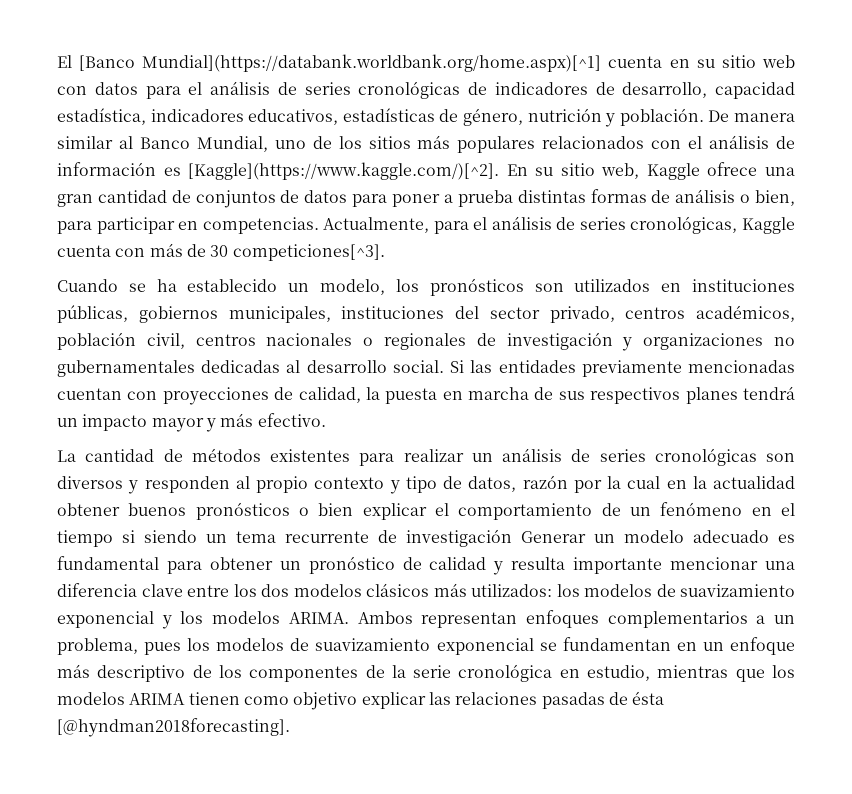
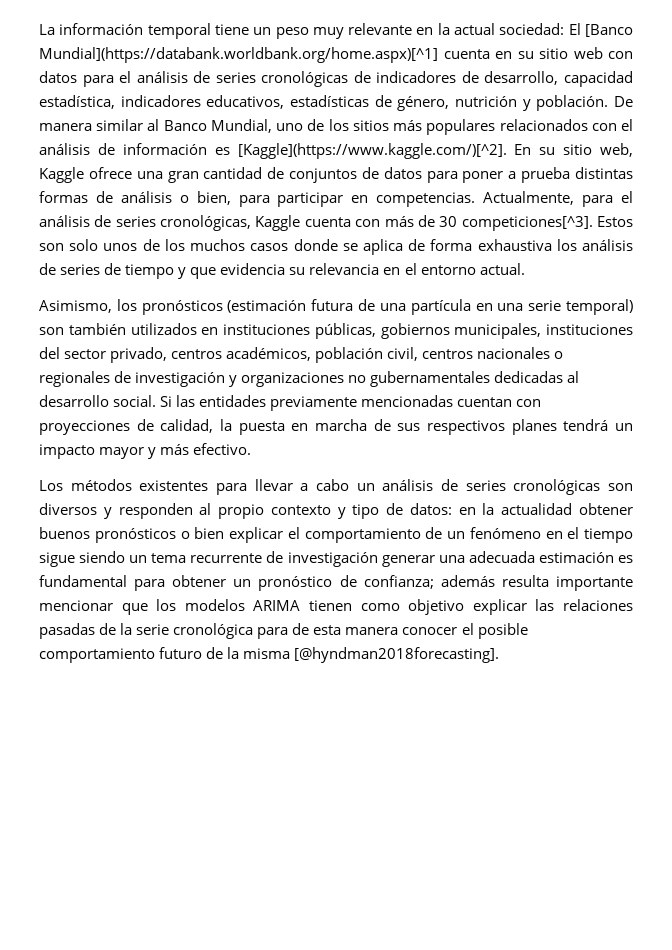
(57, 61) none -> [39,23,565,39] La información temporal tiene un peso muy relevante en la actual sociedad:
[57,278,564,296] // Cuando se ha establecido un modelo, los pronósticos son -> [597,216,634,227] [39,239,633,255] [39,263,525,279] [39,299,634,315] [39,323,126,335] Estos son solo unos de los muchos casos donde se aplica de forma exhaustiva los análisis de series de tiempo y que evidencia su relevancia en el entorno actual. // Asimismo, los pronósticos (estimación futura de una partícula en una serie temporal) son también
[57,448,464,466] La cantidad de métodos existentes para realizar -> [39,479,349,495] Los métodos existentes para llevar a cabo
[468,475,661,493] datos, razón por la cual -> [409,503,452,515] datos:
[122,530,135,543] si -> [39,552,75,567] sigue
[521,530,769,543] Generar un modelo adecuado -> [381,551,614,567] generar una adecuada estimación
[429,557,504,575] calidad y -> [363,575,495,589] confianza; además
[765,561,795,570] [57,583,795,597] [57,610,796,629] [57,637,795,655] [57,664,729,682] una diferencia clave entre los dos modelos clásicos más utilizados: los modelos de suavizamiento exponencial y los modelos ARIMA. Ambos representan enfoques complementarios a un problema, pues los modelos de suavizamiento exponencial se fundamentan en un enfoque más descriptivo de los componentes de la serie cronológica en estudio, mientras -> (113, 605) none
[632,691,665,705] ésta -> [120,623,528,639] [39,647,291,663] la serie cronológica para de esta manera conocer el posible comportamiento futuro de la misma

